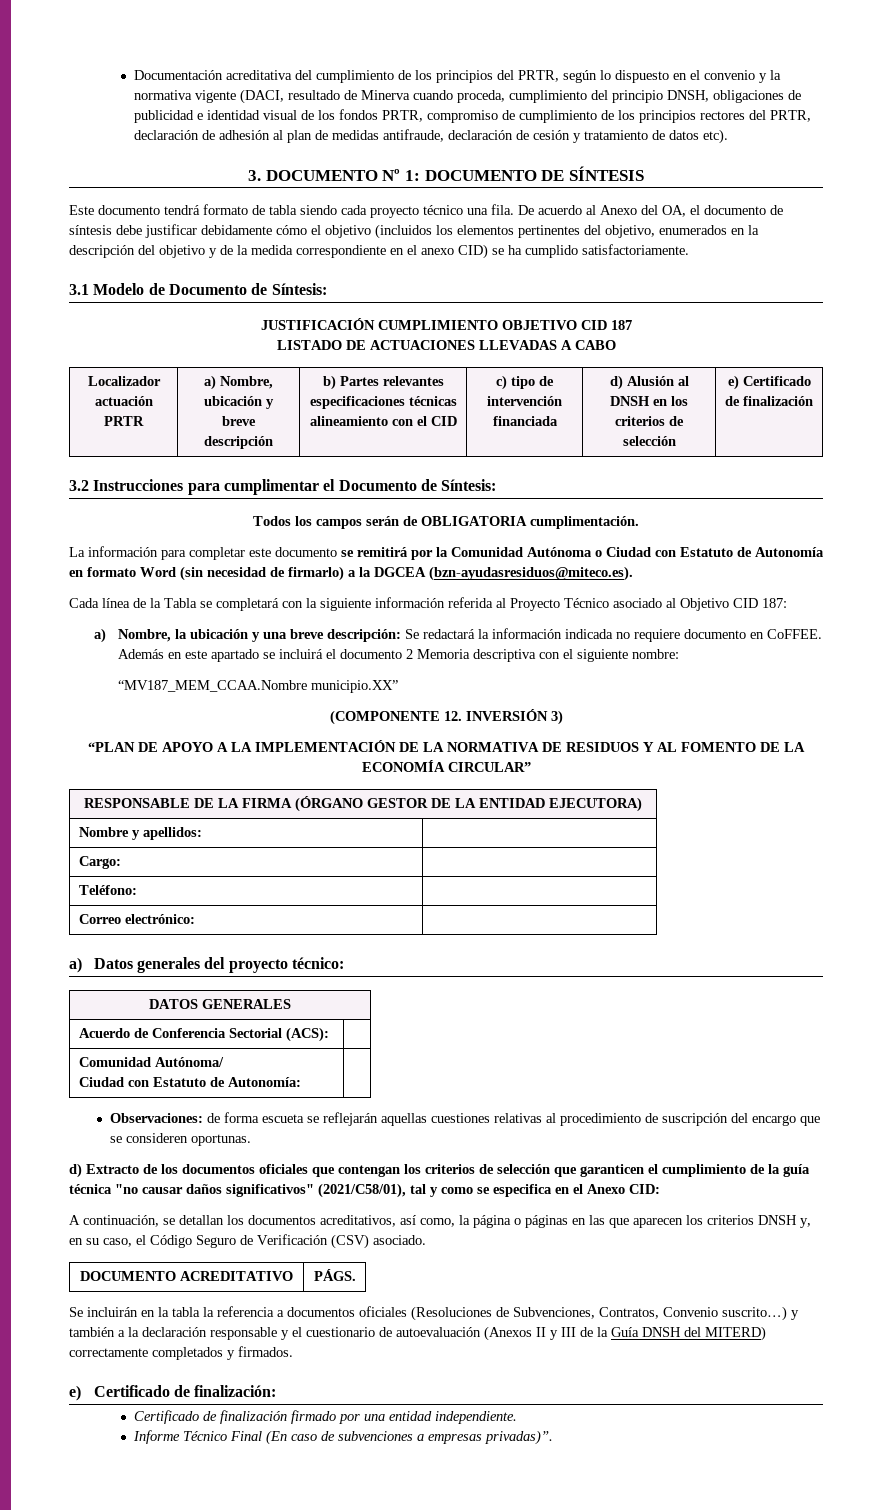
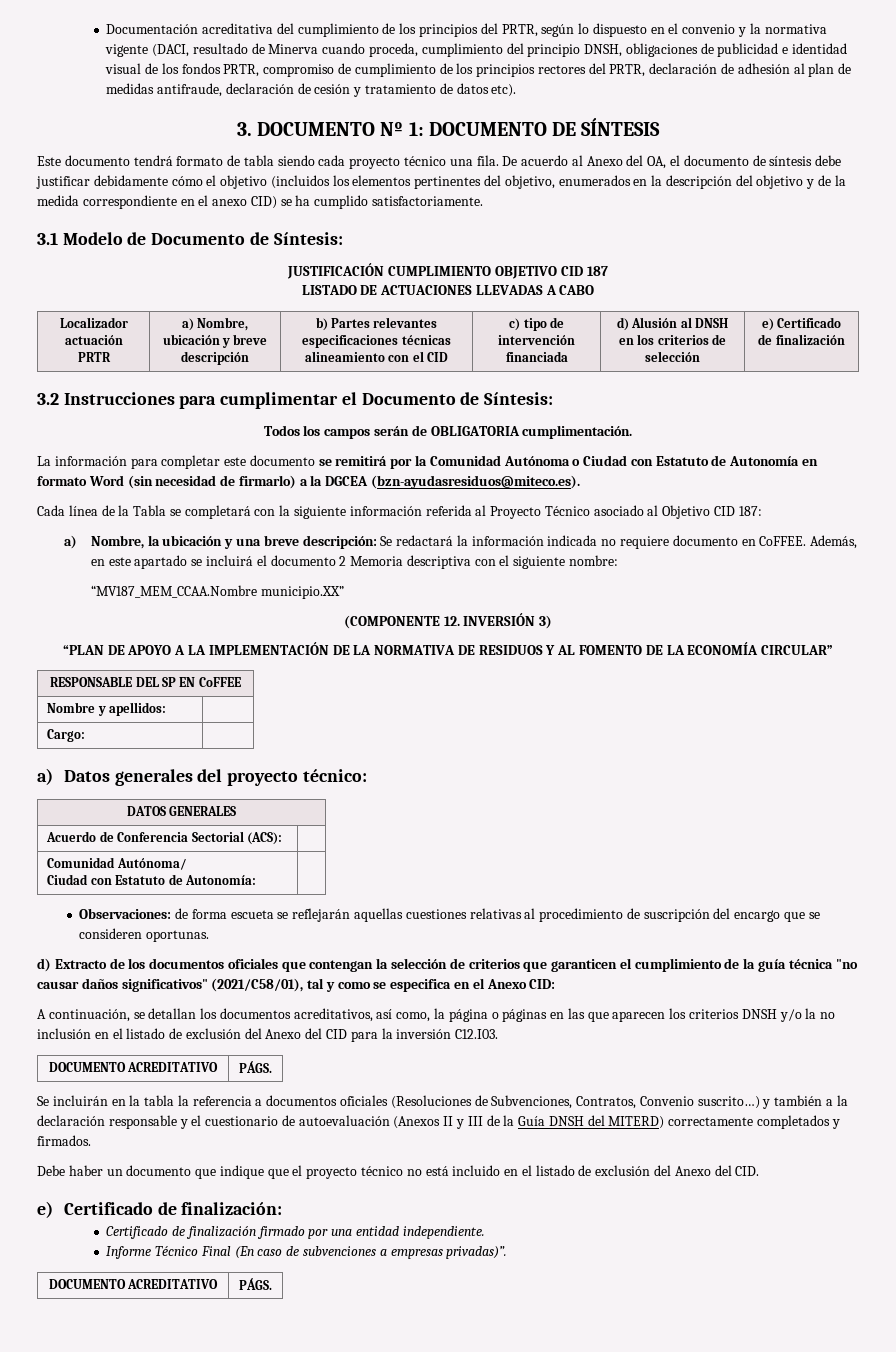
[118,649,165,659] Además -> [810,535,858,549] Además,
[194,796,642,812] DE LA FIRMA (ÓRGANO GESTOR DE LA ENTIDAD EJECUTORA) -> [135,677,241,687] DEL SP EN CoFFEE
[78,885,137,895] [78,914,195,924] // Teléfono: | // Correo electrónico: | -> (86, 735) none
[404,1164,550,1174] los criterios de selección -> [376,958,520,969] la selección de criterios
[800,1218,811,1228] [69,1234,426,1249] y, en su caso, el Código Seguro de Verificación (CSV) asociado. -> [779,1008,836,1022] [37,1028,499,1042] y/o la no inclusión en el listado de exclusión del Anexo del CID para la inversión C12.I03.
(293, 1351) none -> [37,1165,760,1179] // Debe haber un documento que indique que el proyecto técnico no está incluido en el listado de exclusión del Anexo del CID.
(554, 1437) none -> [48,1279,219,1289] [239,1278,272,1290] // DOCUMENTO ACREDITATIVO | PÁGS.

